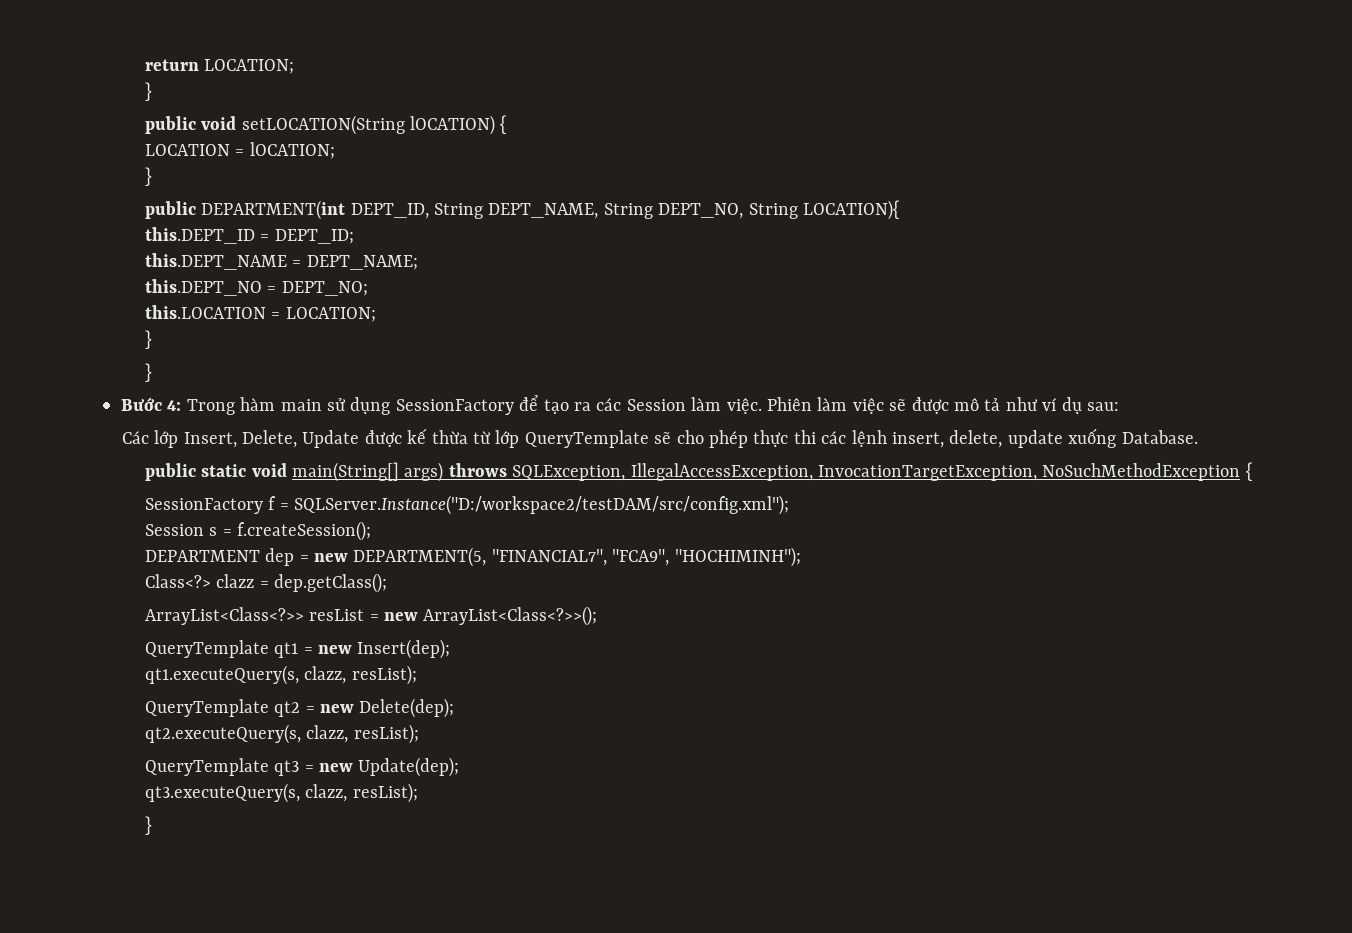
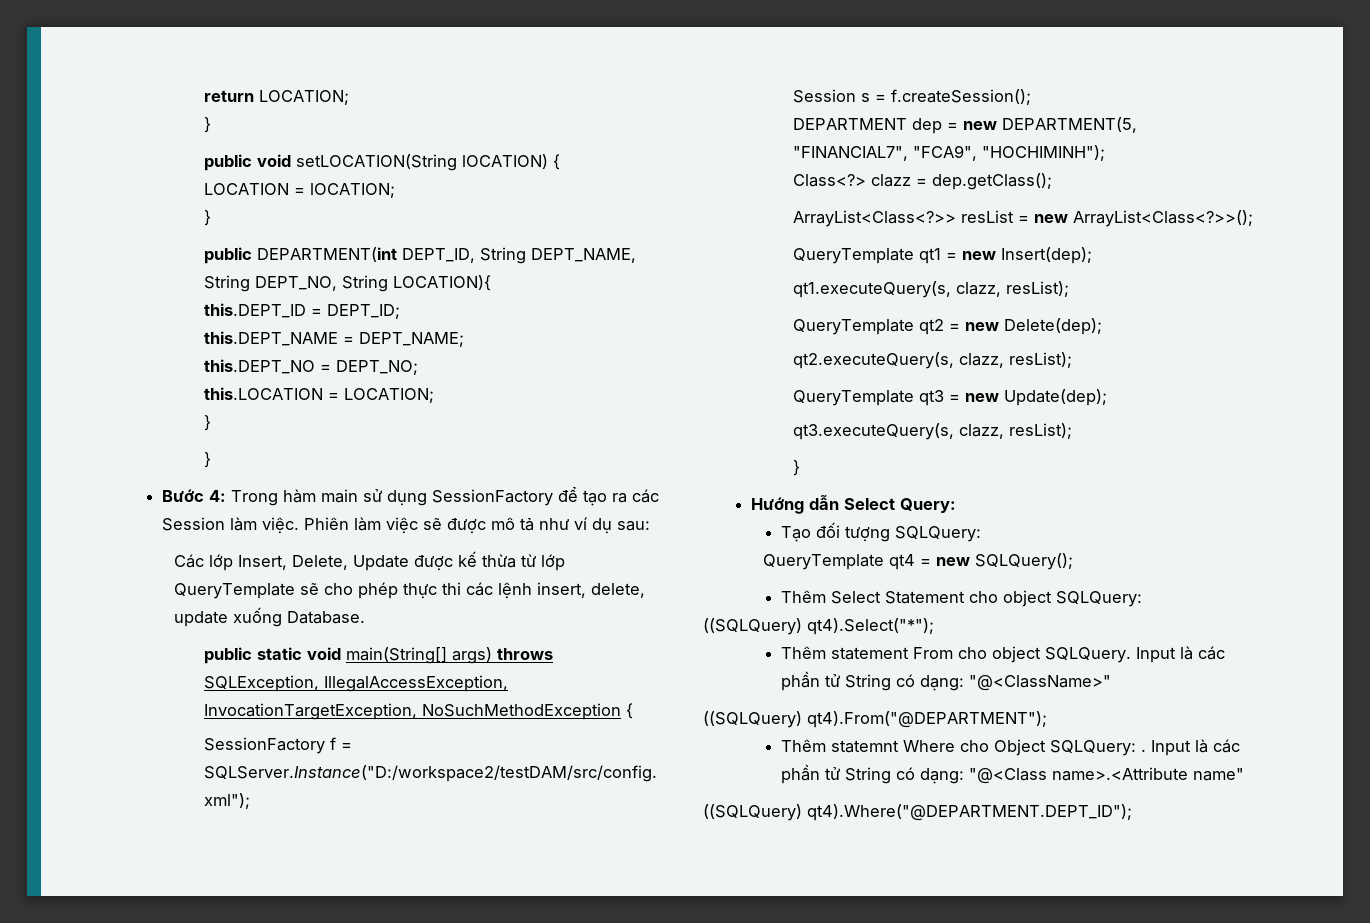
(152, 825) none -> [751,495,957,514] [781,522,982,542] [763,553,1074,570] [781,590,1143,607] [703,618,934,635] [781,646,1226,663] [781,671,1112,691] [703,711,1047,728] [781,739,1241,756] [781,764,1245,784] [703,804,1132,821] // Hướng dẫn Select Query: // Tạo đối tượng SQLQuery: // QueryTemplate qt4 = new SQLQuery(); // Thêm Select Statement cho object SQLQuery: // ((SQLQuery) qt4).Select("*"); // Thêm statement From cho object SQLQuery. Input là các phần tử String có dạng: "@<ClassName>" // ((SQLQuery) qt4).From("@DEPARTMENT"); // Thêm statemnt Where cho Object SQLQuery: . Input là các phần tử String có dạng: "@<Class name>.<Attribute name" // ((SQLQuery) qt4).Where("@DEPARTMENT.DEPT_ID");

